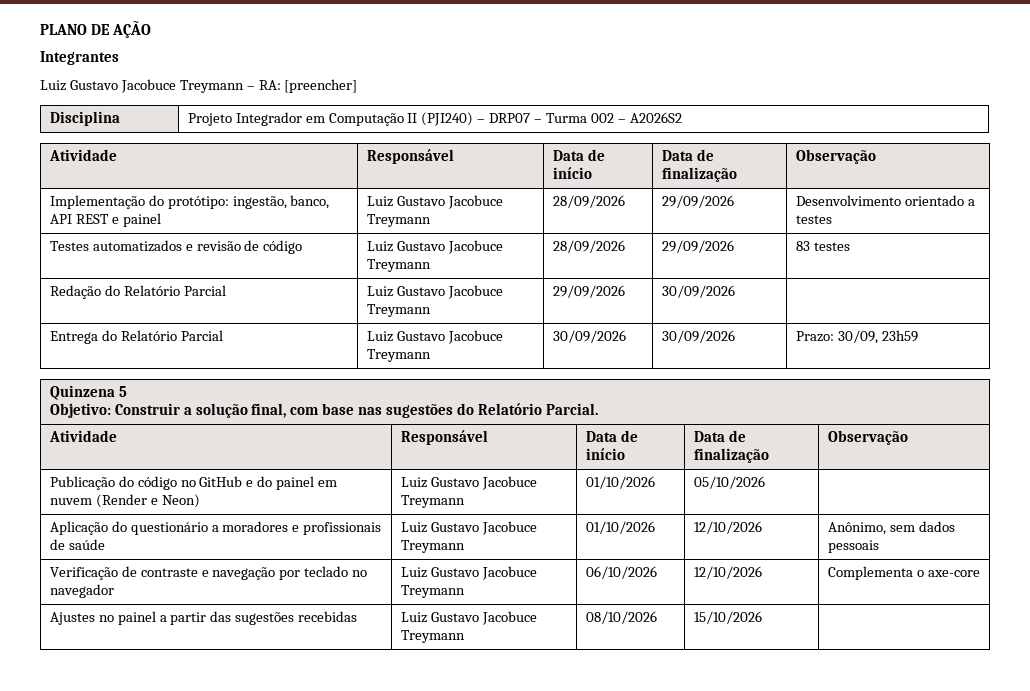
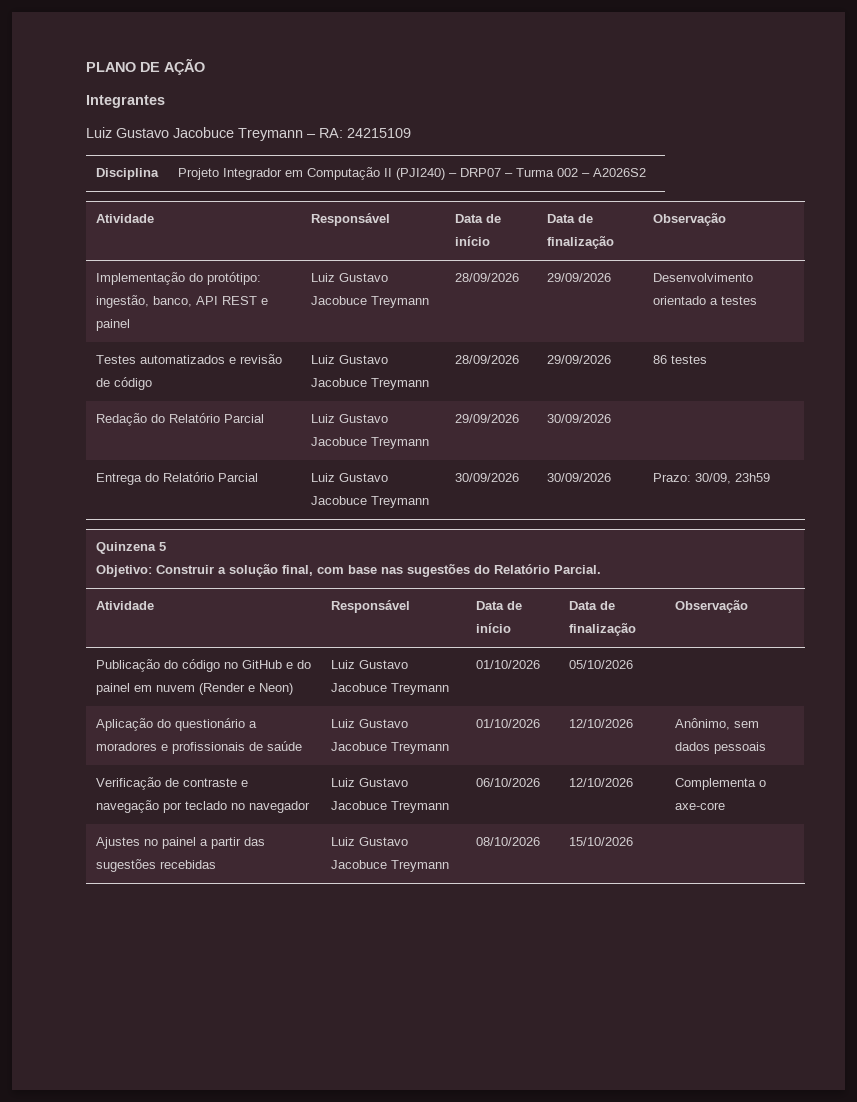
[284,79,358,93] [preencher] -> [347,128,411,138] 24215109
[795,241,810,251] 83 -> [652,355,667,364] 86

